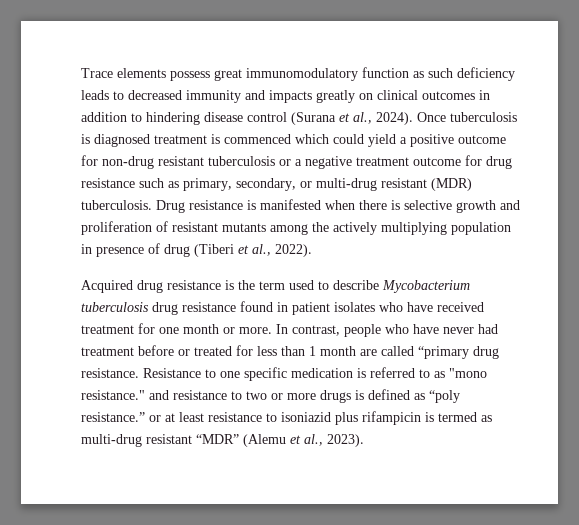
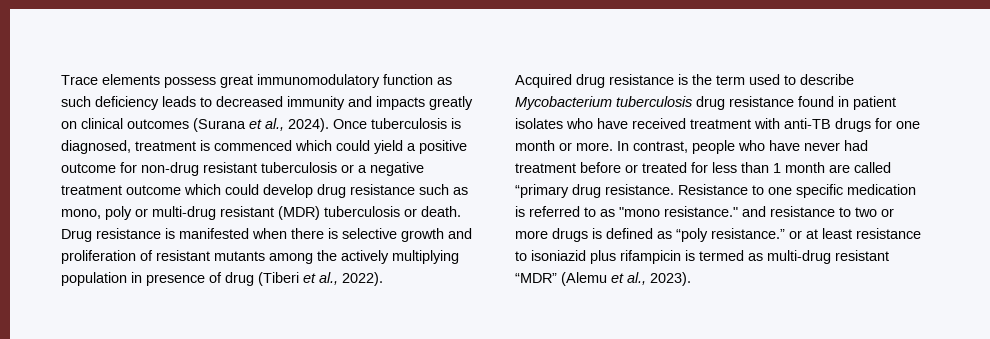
[479,90,490,100] [81,112,287,125] in addition to hindering disease control -> (189, 124) none
[94,134,150,147] diagnosed -> [61,140,131,154] diagnosed,
[465,155,482,166] for -> [184,184,313,198] which could develop
[183,178,296,191] primary, secondary, -> [61,206,132,220] mono, poly
[81,200,152,210] tuberculosis. -> [324,206,461,217] tuberculosis or death.
(134, 329) none -> [754,118,871,132] with anti-TB drugs

